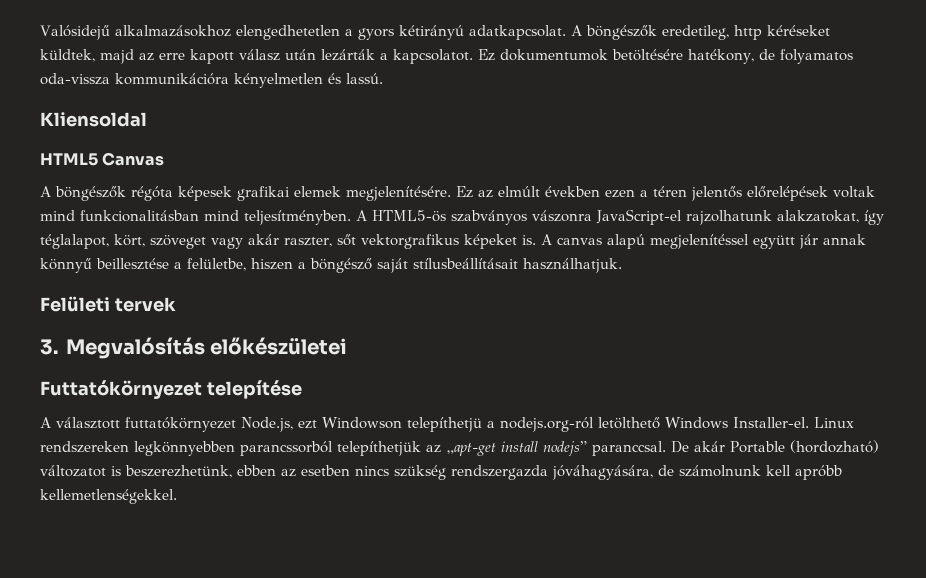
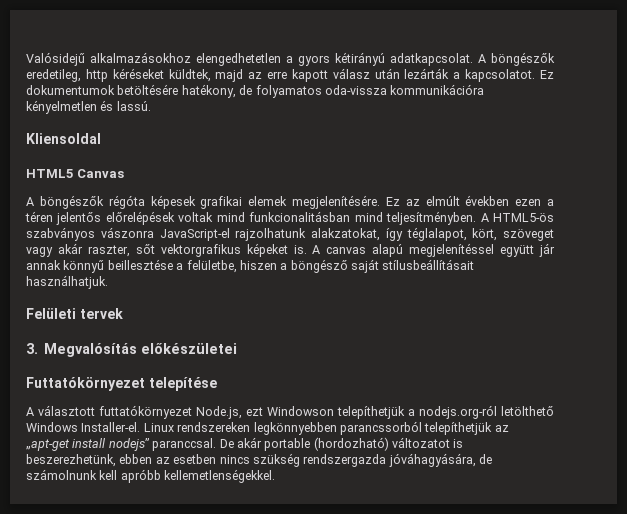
[407,417,482,432] telepíthetjü -> [337,406,405,419] telepíthetjük
[730,441,785,453] Portable -> [264,438,311,451] portable

